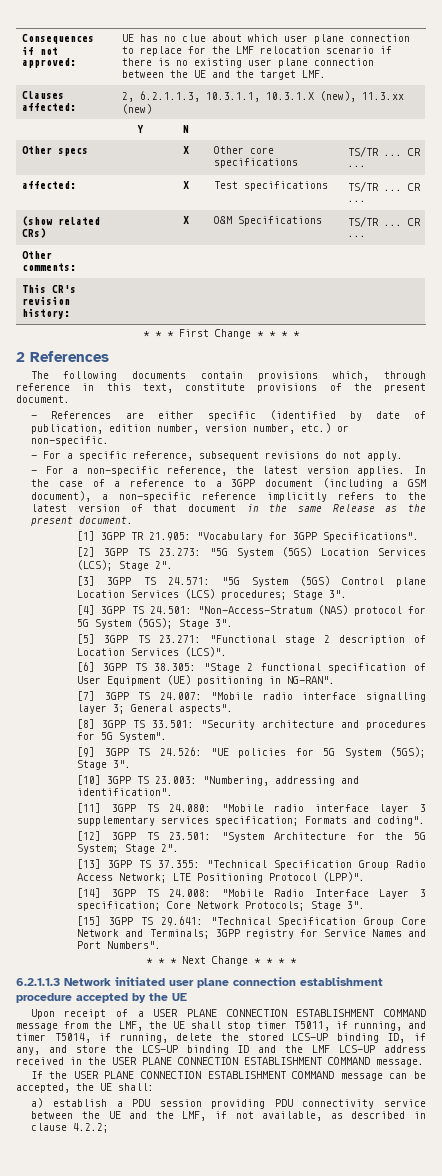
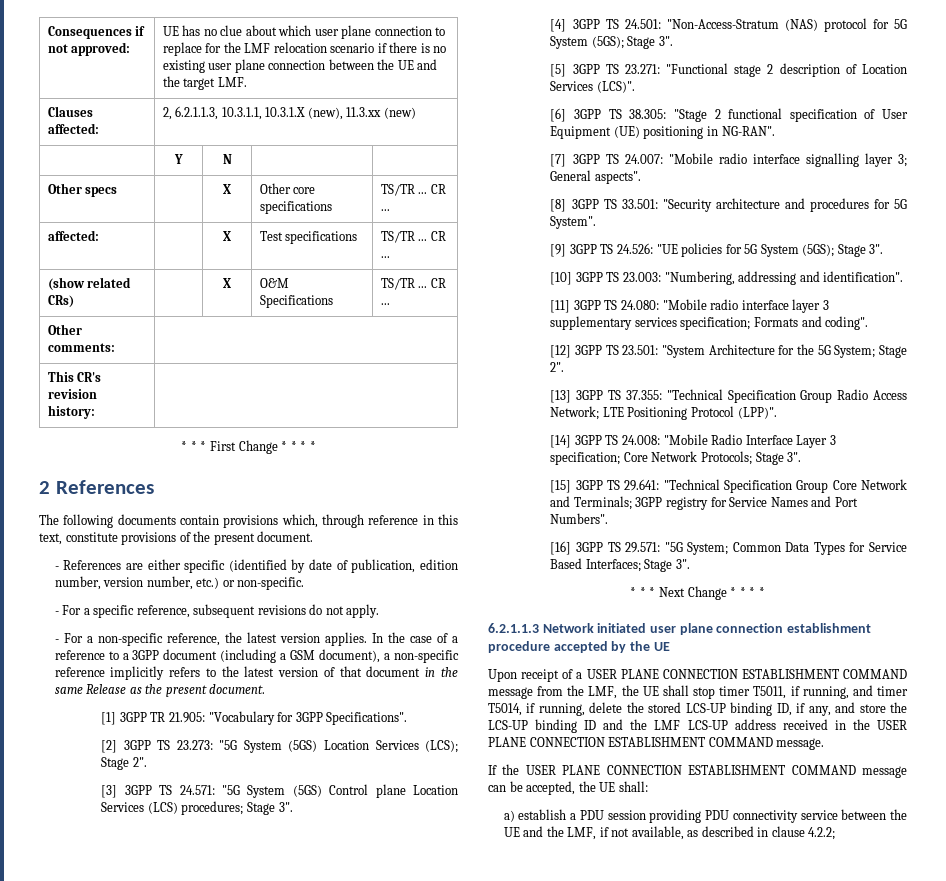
(162, 945) none -> [550,541,907,555] [550,558,691,572] // [16] 3GPP TS 29.571: "5G System; Common Data Types for Service Based Interfaces; Stage 3".

